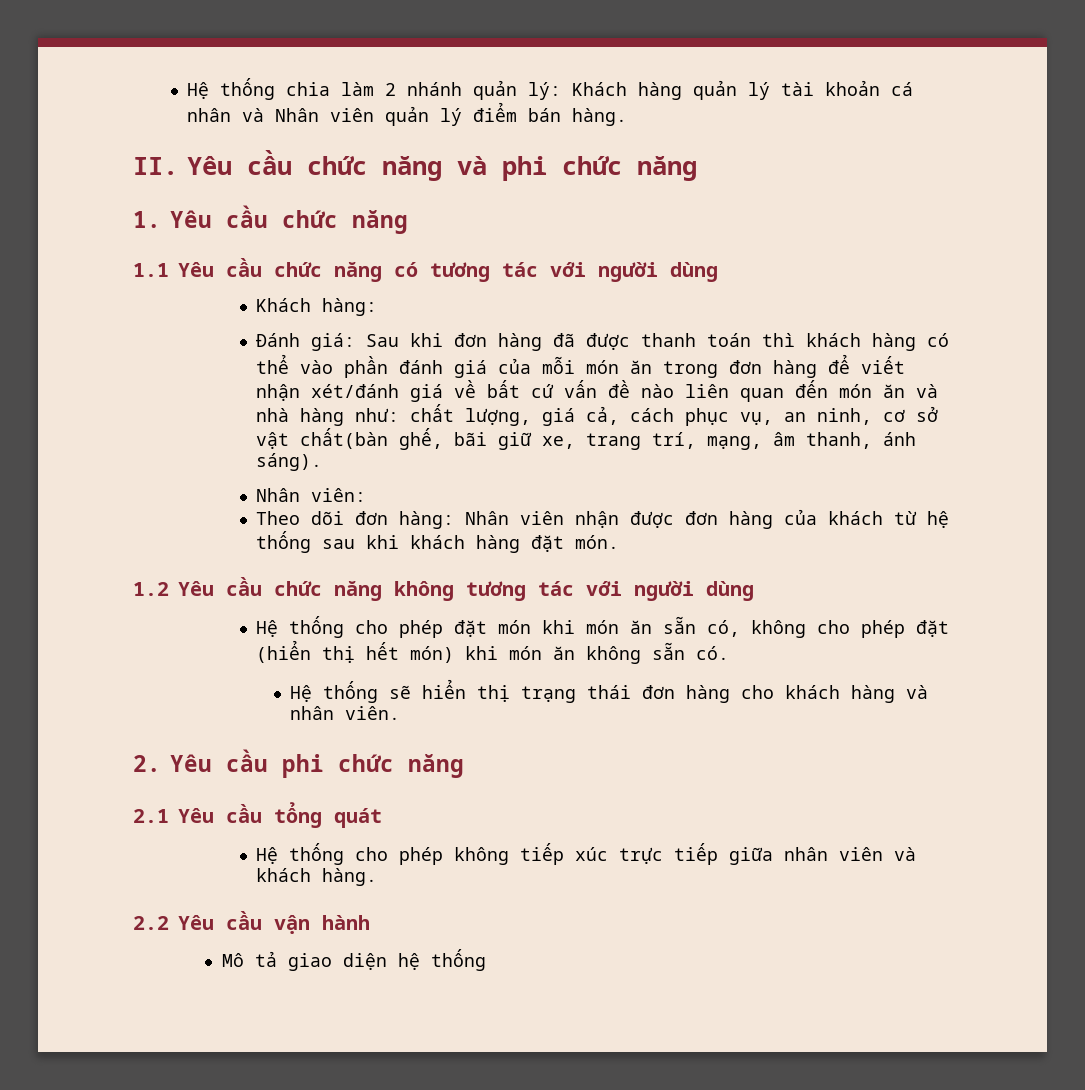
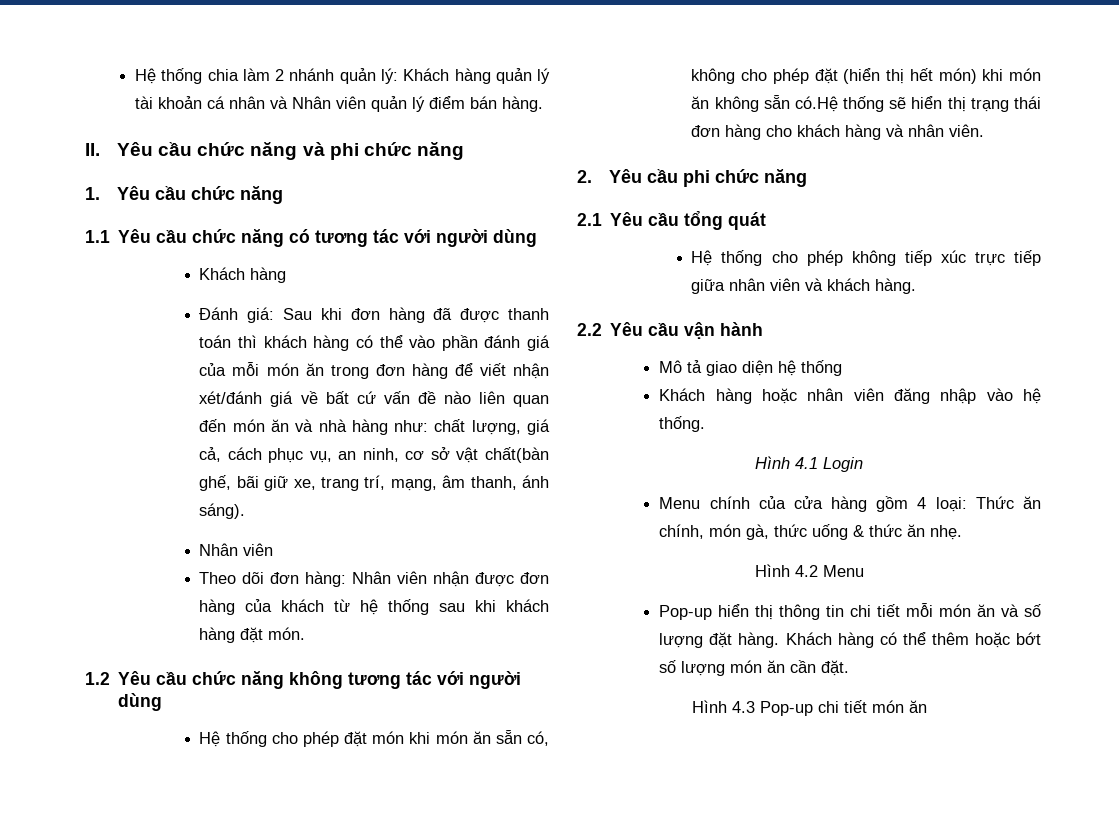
[322,298,378,316] hàng: -> [250,267,287,283] hàng
[311,488,367,502] viên: -> [243,543,274,556] viên
[696,646,730,660] [290,685,313,702] có. // Hệ -> [794,96,838,112] có.Hệ
(486, 960) none -> [659,388,1041,404] [659,416,706,432] [755,456,863,472] [659,496,1041,512] [659,524,963,540] [754,564,864,577] [659,603,1041,620] [659,632,1041,648] [659,660,850,676] [691,700,927,716] // Khách hàng hoặc nhân viên đăng nhập vào hệ thống. // Hình 4.1 Login // Menu chính của cửa hàng gồm 4 loại: Thức ăn chính, món gà, thức uống & thức ăn nhẹ. // Hình 4.2 Menu // Pop-up hiển thị thông tin chi tiết mỗi món ăn và số lượng đặt hàng. Khách hàng có thể thêm hoặc bớt số lượng món ăn cần đặt. // Hình 4.3 Pop-up chi tiết món ăn

